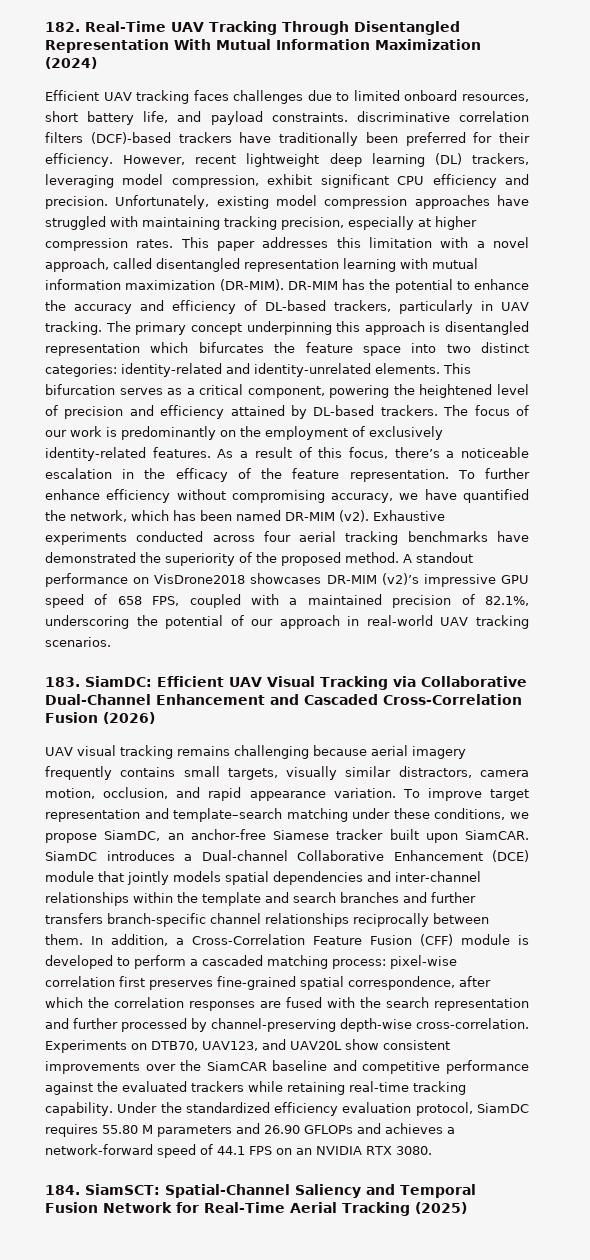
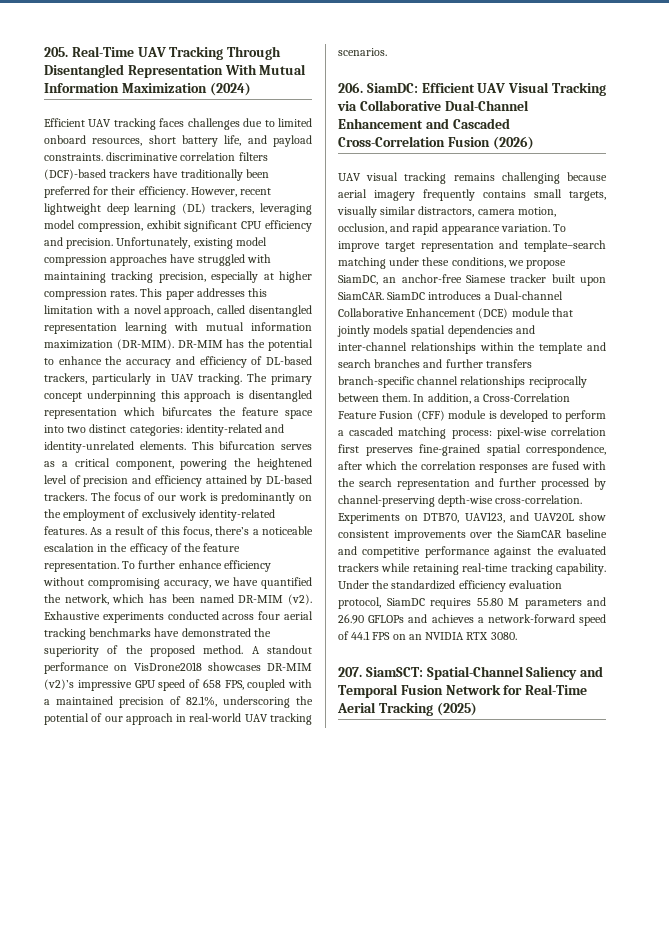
[45,22,80,32] 182. -> [44,47,68,57] 205.
[45,677,80,687] 183. -> [338,82,363,93] 206.
[45,1185,80,1195] 184. -> [338,667,362,677] 207.

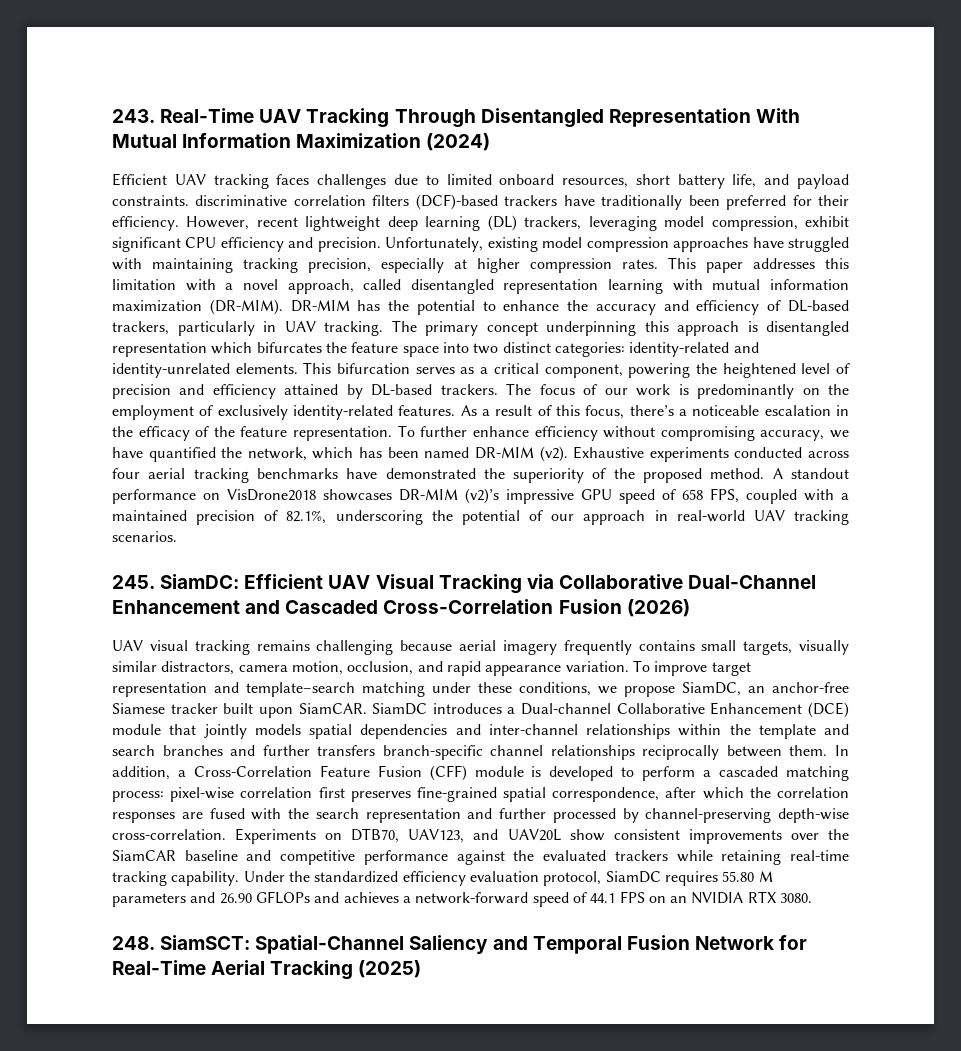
[44,47,68,57] 205. -> [112,109,155,123] 243.
[338,82,363,93] 206. -> [112,575,155,589] 245.
[338,667,362,677] 207. -> [112,936,155,950] 248.

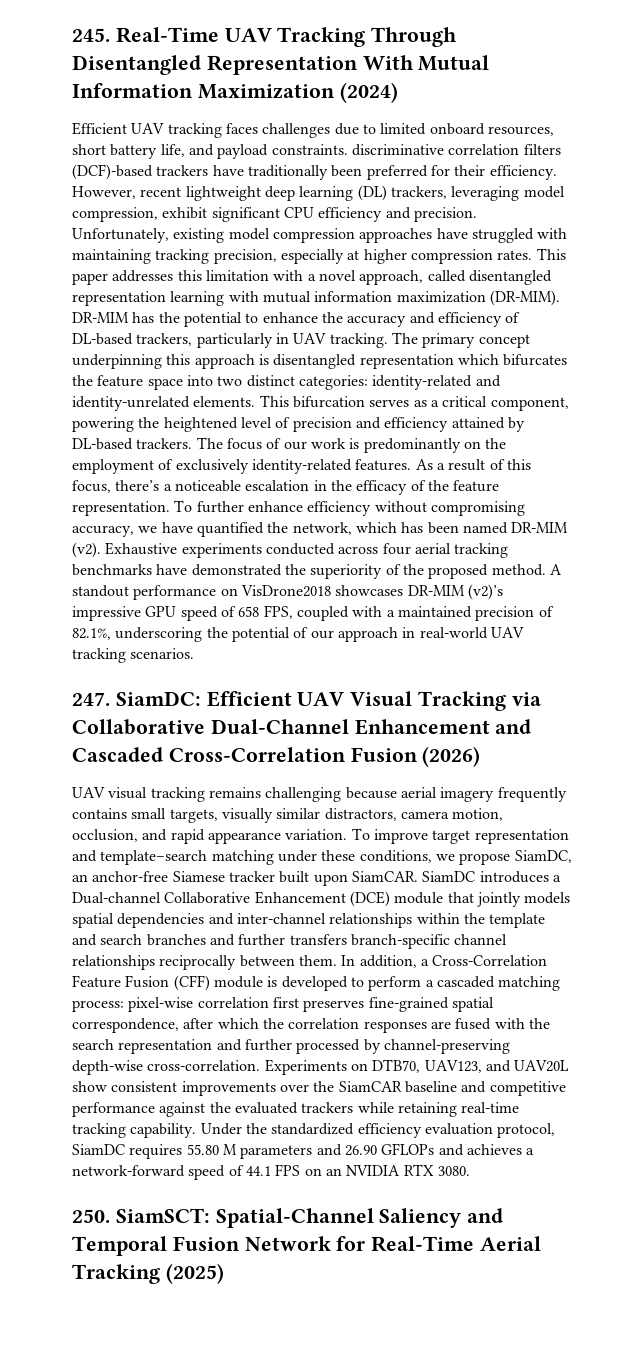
[112,109,155,123] 243. -> [72,28,110,42] 245.
[112,575,155,589] 245. -> [72,692,110,706] 247.
[112,936,155,950] 248. -> [72,1209,110,1223] 250.

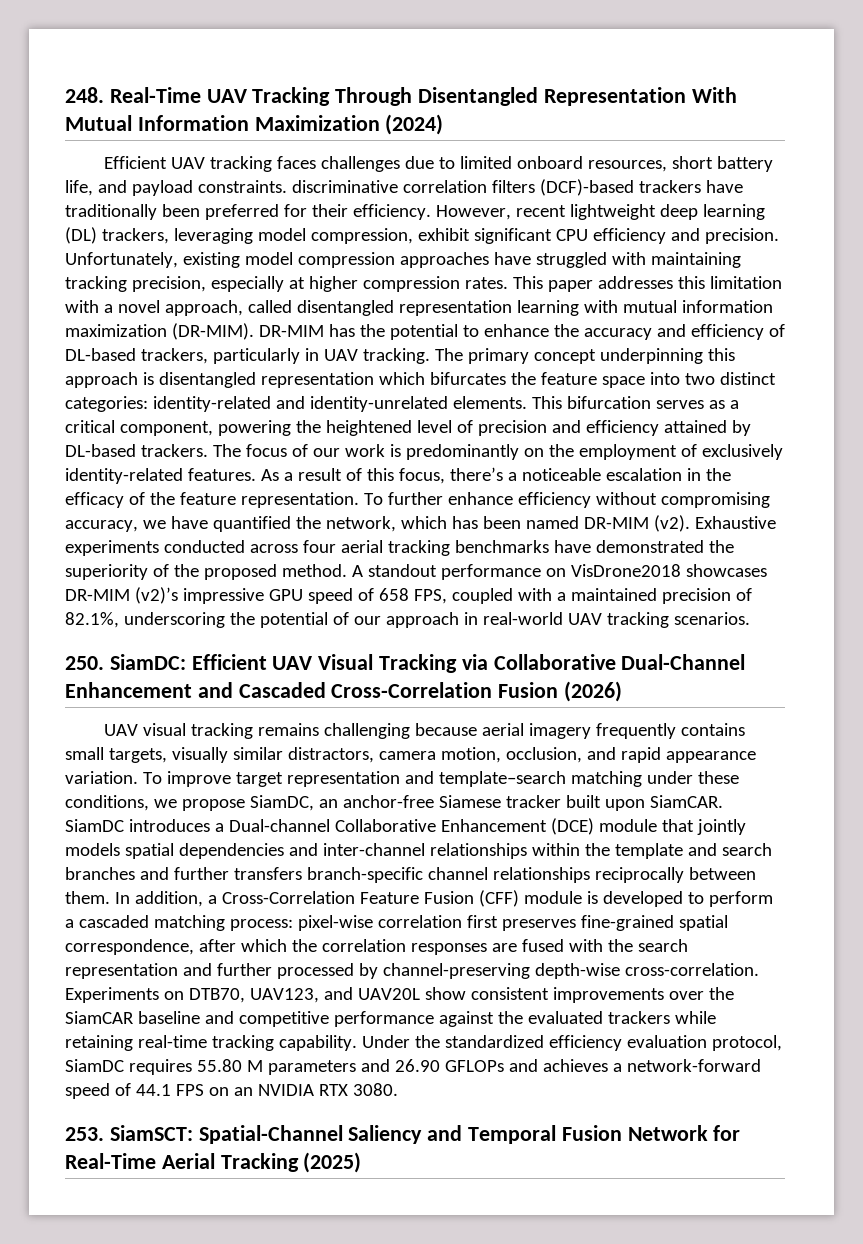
[72,28,110,42] 245. -> [65,87,104,103] 248.
[72,692,110,706] 247. -> [65,656,104,670] 250.
[72,1209,110,1223] 250. -> [65,1127,104,1141] 253.

